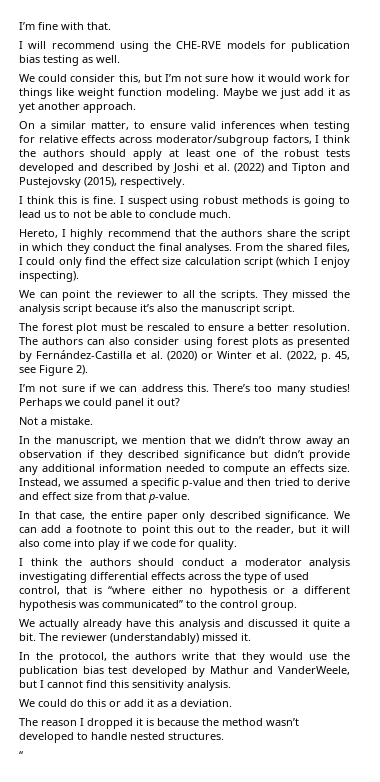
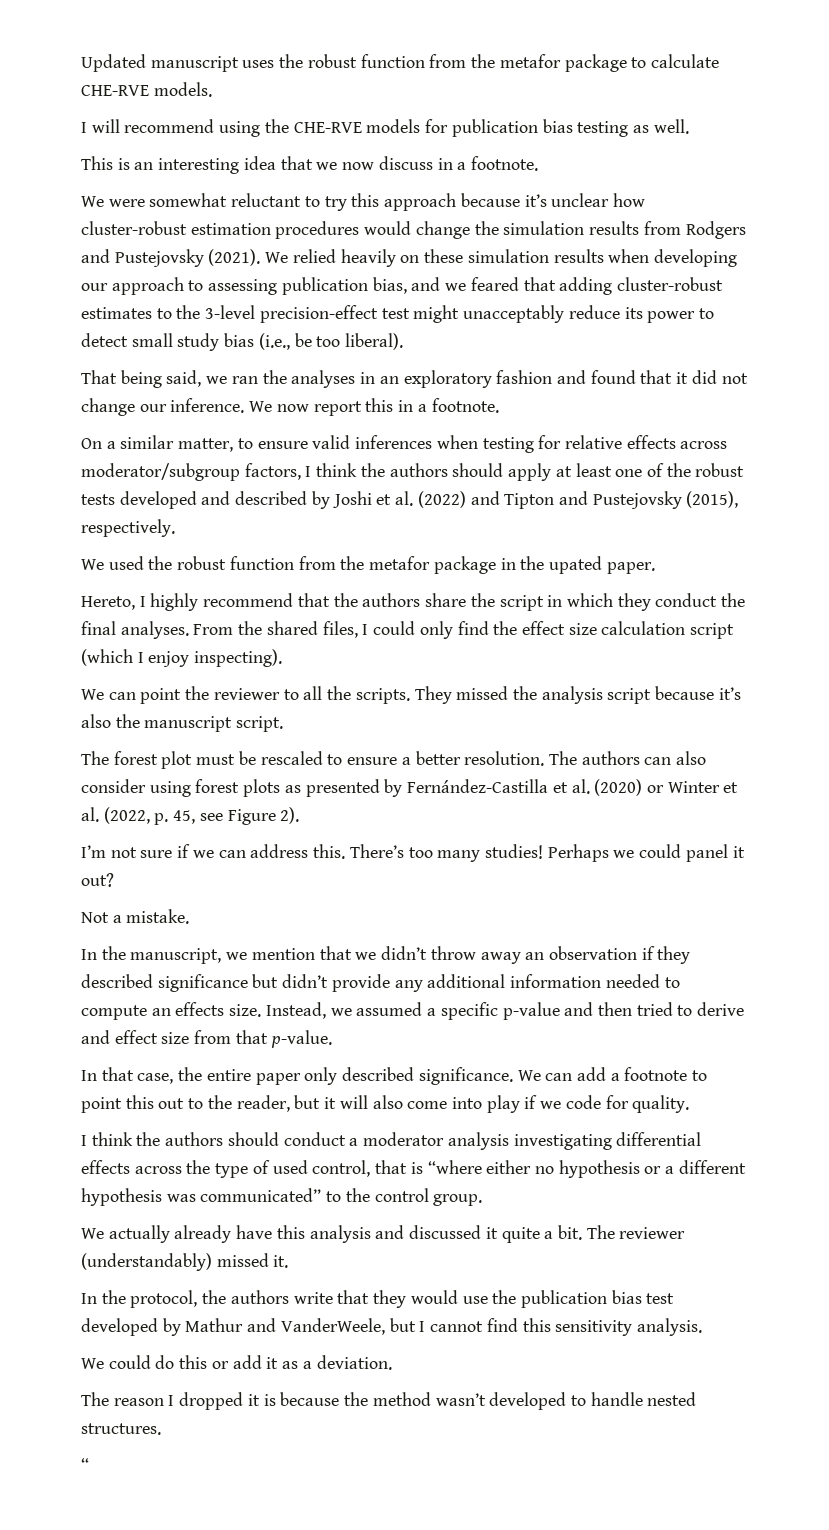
[19,22,111,30] I’m fine with that. -> [81,54,719,72] [81,82,212,97] Updated manuscript uses the robust function from the metafor package to calculate CHE-RVE models.
[19,74,350,83] [19,88,350,99] [19,102,136,113] We could consider this, but I’m not sure how it would work for things like weight function modeling. Maybe we just add it as yet another approach. -> [81,156,538,174] [81,193,645,211] [81,221,746,239] [81,249,737,267] [81,277,723,295] [81,305,714,323] [81,333,404,351] [81,370,748,388] [81,398,499,416] This is an interesting idea that we now discuss in a footnote. // We were somewhat reluctant to try this approach because it’s unclear how cluster-robust estimation procedures would change the simulation results from Rodgers and Pustejovsky (2021). We relied heavily on these simulation results when developing our approach to assessing publication bias, and we feared that adding cluster-robust estimates to the 3-level precision-effect test might unacceptably reduce its power to detect small study bias (i.e., be too liberal). // That being said, we ran the analyses in an exploratory fashion and found that it did not change our inference. We now report this in a footnote.
[19,196,351,207] [19,210,231,218] I think this is fine. I suspect using robust methods is going to lead us to not be able to conclude much. -> [81,556,655,574] We used the robust function from the metafor package in the upated paper.

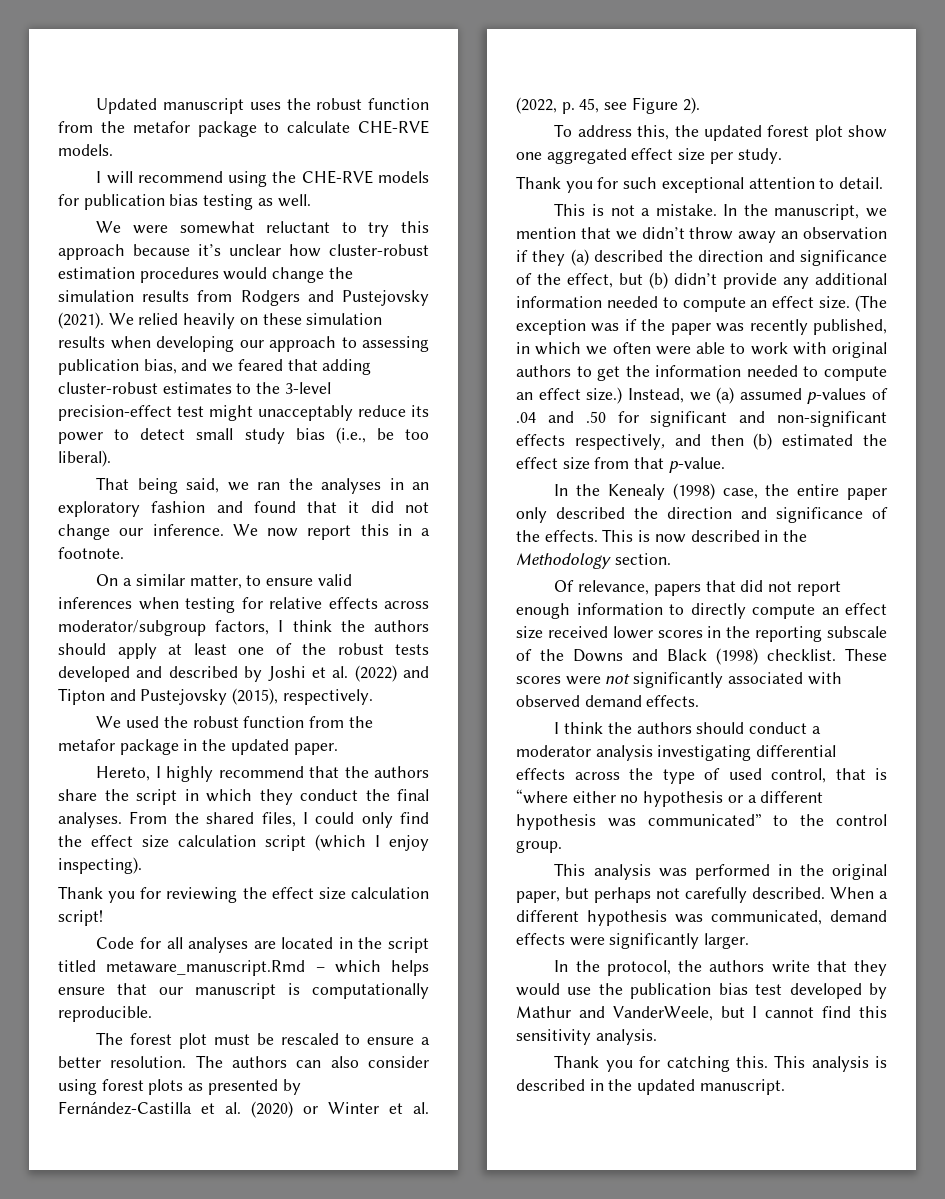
[81,156,538,174] // This is an interesting idea that we now discuss in a footnote. -> (311, 200) none
[548,556,602,574] upated -> [230,739,289,755] updated
[81,686,741,704] [81,714,284,732] We can point the reviewer to all the scripts. They missed the analysis script because it’s also the manuscript script. -> [58,886,429,903] [58,910,103,926] [96,937,429,953] [58,960,429,976] [58,983,429,999] [58,1006,152,1022] Thank you for reviewing the effect size calculation script! // Code for all analyses are located in the script titled metaware_manuscript.Rmd – which helps ensure that our manuscript is computationally reproducible.
[81,844,745,862] [81,873,114,887] [81,912,109,923] I’m not sure if we can address this. There’s too many studies! Perhaps we could panel it out? // Not -> [554,124,887,141] [516,148,782,164] [516,176,884,193] [554,203,635,216] To address this, the updated forest plot show one aggregated effect size per study. // Thank you for such exceptional attention to detail. // This is not
(190, 916) // -> (717, 210) none
[81,974,279,992] described significance but -> [570,249,887,266] [516,272,668,289] (a) described the direction and significance of the effect, but (b)
[175,1002,745,1020] [81,1030,110,1044] effects size. Instead, we assumed a specific p-value and then tried to derive and -> [772,295,887,312] [516,319,887,335] [516,342,887,358] [516,365,887,381] [516,387,888,404] [516,411,887,427] [516,433,887,450] effect size. (The exception was if the paper was recently published, in which we often were able to work with original authors to get the information needed to compute an effect size.) Instead, we (a) assumed p-values of .04 and .50 for significant and non-significant effects respectively, and then (b) estimated the
[101,1067,134,1081] that -> [576,483,715,500] the Kenealy (1998)
[418,1067,708,1085] [81,1095,690,1113] significance. We can add a footnote to point this out to the reader, but it will also come into play if we code for quality. -> [634,507,888,523] [516,529,808,543] [516,553,671,569] [554,580,841,596] [516,603,887,619] [516,626,887,642] [516,648,887,665] [516,672,842,688] [516,695,700,707] the direction and significance of the effects. This is now described in the Methodology section. // Of relevance, papers that did not report enough information to directly compute an effect size received lower scores in the reporting subscale of the Downs and Black (1998) checklist. These scores were not significantly associated with observed demand effects.
[81,1225,686,1243] [81,1253,289,1271] We actually already have this analysis and discussed it quite a bit. The reviewer (understandably) missed it. -> [554,863,887,880] [516,887,888,903] [516,910,887,926] [516,933,750,949] This analysis was performed in the original paper, but perhaps not carefully described. When a different hypothesis was communicated, demand effects were significantly larger.
[81,1355,392,1370] [81,1392,697,1410] [81,1423,161,1435] [81,1458,89,1471] We could do this or add it as a deviation. // The reason I dropped it is because the method wasn’t developed to handle nested structures. // “ -> [554,1055,887,1072] [516,1079,785,1095] Thank you for catching this. This analysis is described in the updated manuscript.

